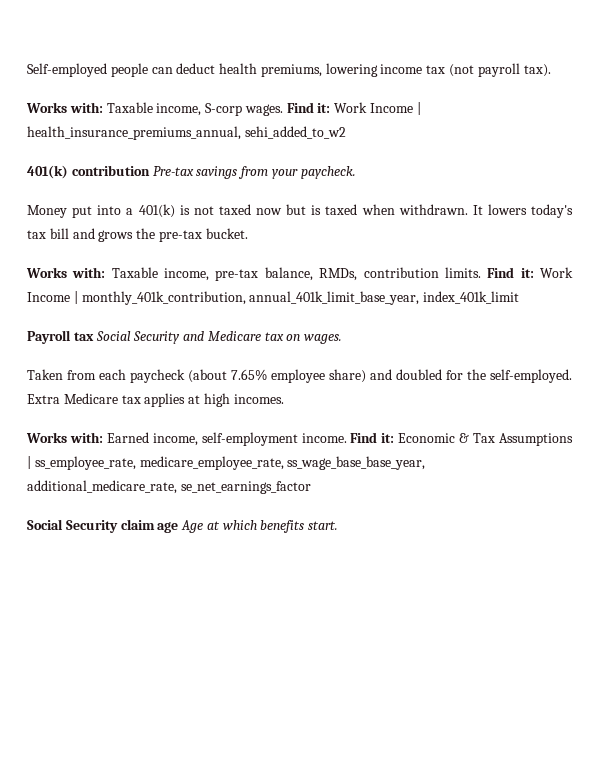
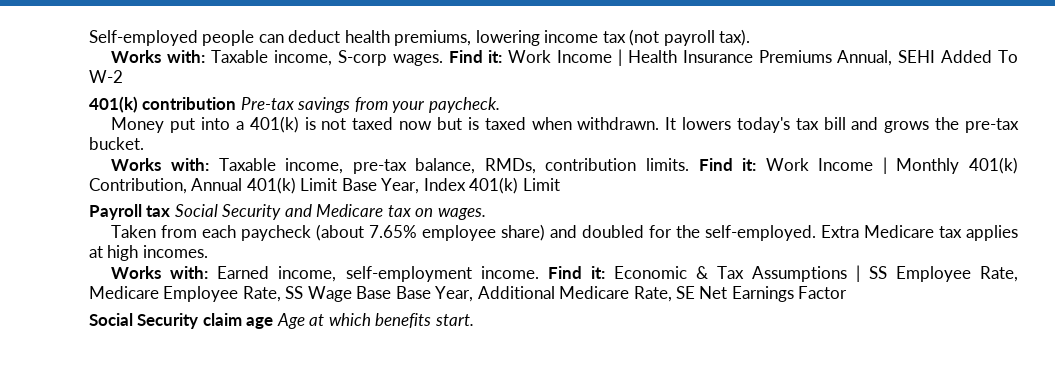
[27,126,346,140] health_insurance_premiums_annual, sehi_added_to_w2 -> [627,50,1019,66] [89,70,123,83] Health Insurance Premiums Annual, SEHI Added To W-2
[81,291,520,305] monthly_401k_contribution, annual_401k_limit_base_year, index_401k_limit -> [896,157,1018,174] [89,177,560,194] Monthly 401(k) Contribution, Annual 401(k) Limit Base Year, Index 401(k) Limit
[34,456,426,470] [27,480,311,494] ss_employee_rate, medicare_employee_rate, ss_wage_base_base_year, additional_medicare_rate, se_net_earnings_factor -> [868,266,1018,282] [89,286,848,302] SS Employee Rate, Medicare Employee Rate, SS Wage Base Base Year, Additional Medicare Rate, SE Net Earnings Factor

